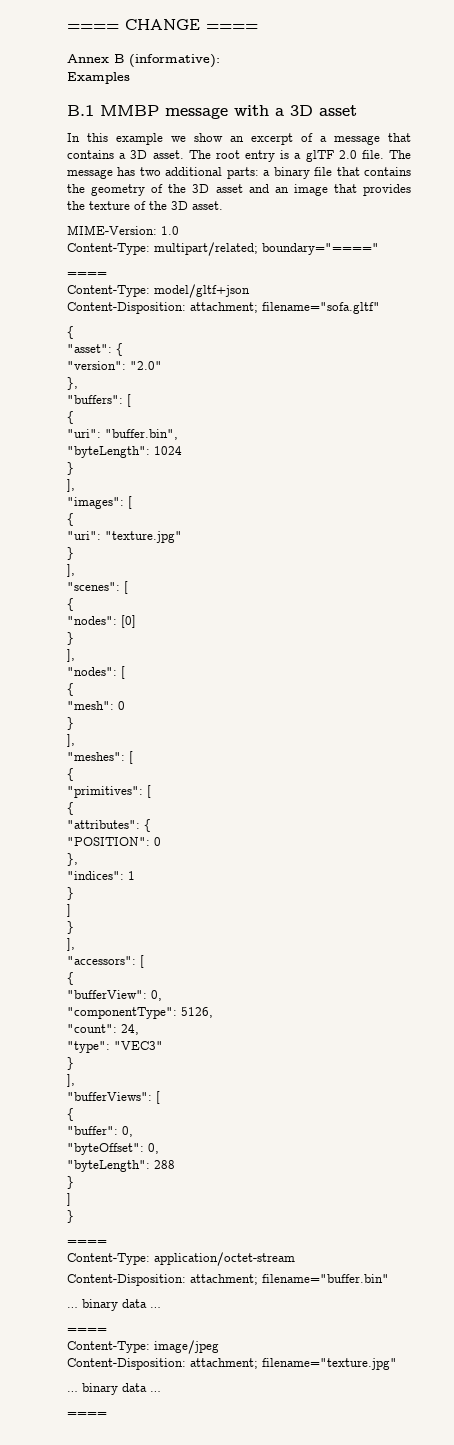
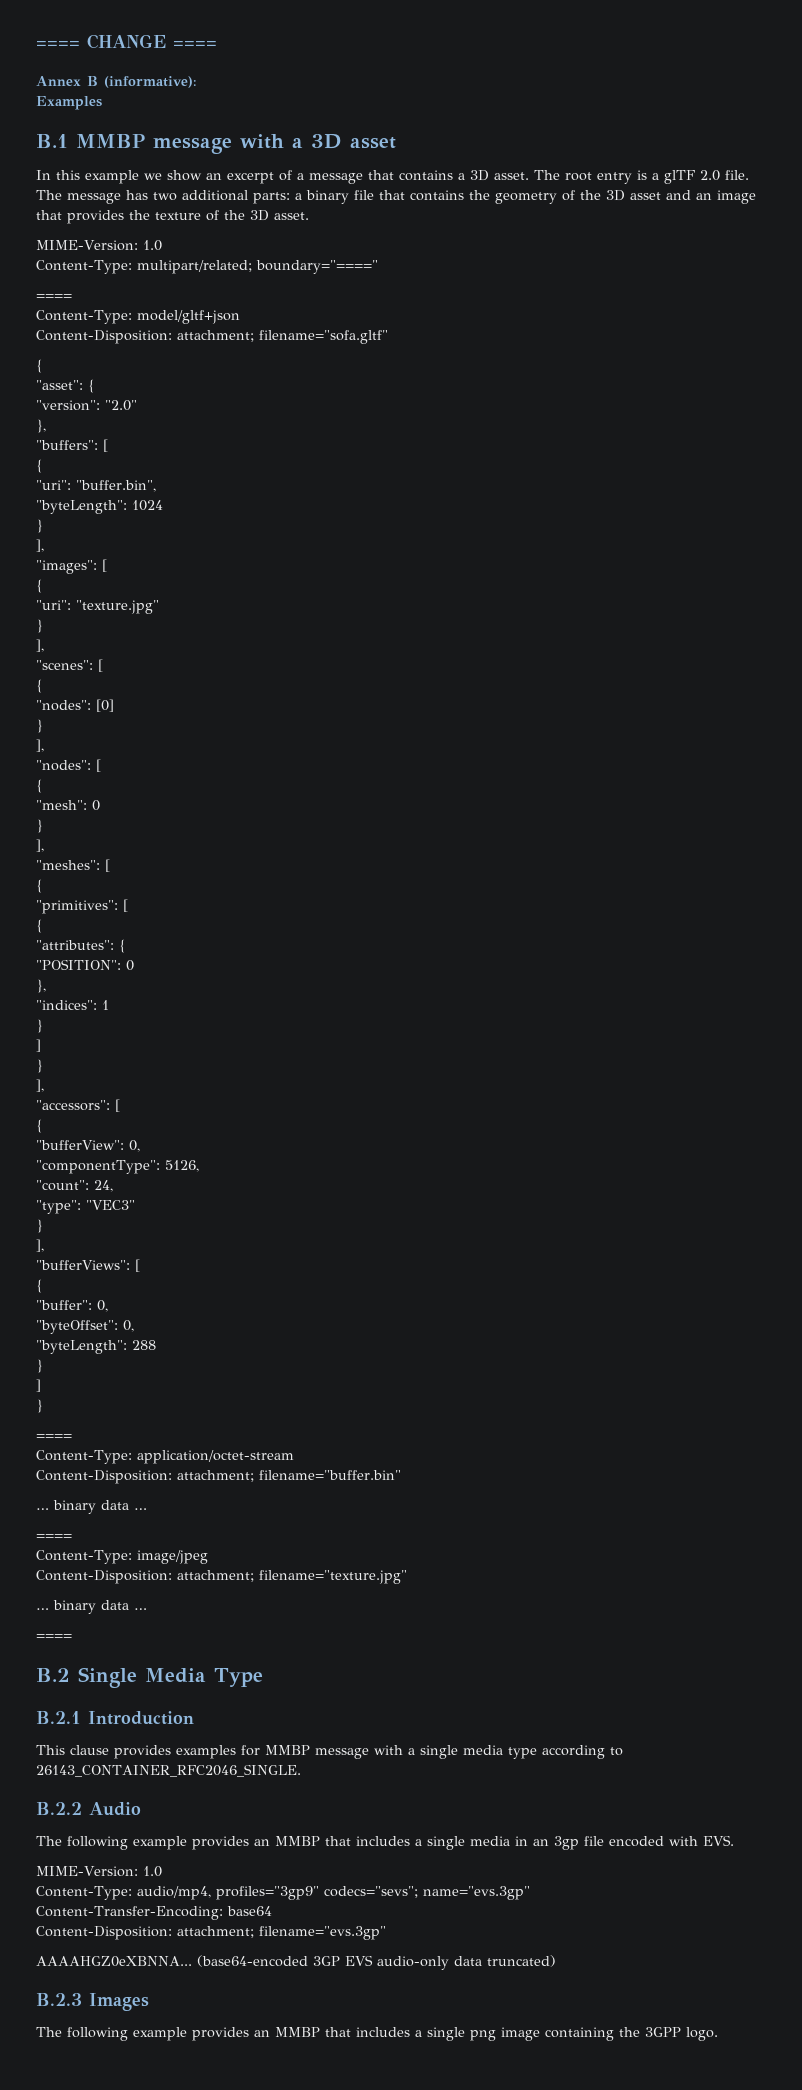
(107, 1414) none -> [36,1667,263,1688] [36,1711,194,1725] [36,1745,623,1759] [36,1764,301,1777] [36,1802,141,1816] [36,1835,734,1850] [36,1866,162,1877] [36,1886,530,1900] [36,1906,272,1920] [36,1926,386,1940] [36,1955,556,1970] [36,1993,149,2011] [36,2027,718,2041] // B.2 Single Media Type // B.2.1 Introduction // This clause provides examples for MMBP message with a single media type according to 26143_CONTAINER_RFC2046_SINGLE. // B.2.2 Audio // The following example provides an MMBP that includes a single media in an 3gp file encoded with EVS. // MIME-Version: 1.0 // Content-Type: audio/mp4, profiles="3gp9" codecs="sevs"; name="evs.3gp" // Content-Transfer-Encoding: base64 // Content-Disposition: attachment; filename="evs.3gp" // AAAAHGZ0eXBNNA... (base64-encoded 3GP EVS audio-only data truncated) // B.2.3 Images // The following example provides an MMBP that includes a single png image containing the 3GPP logo.

